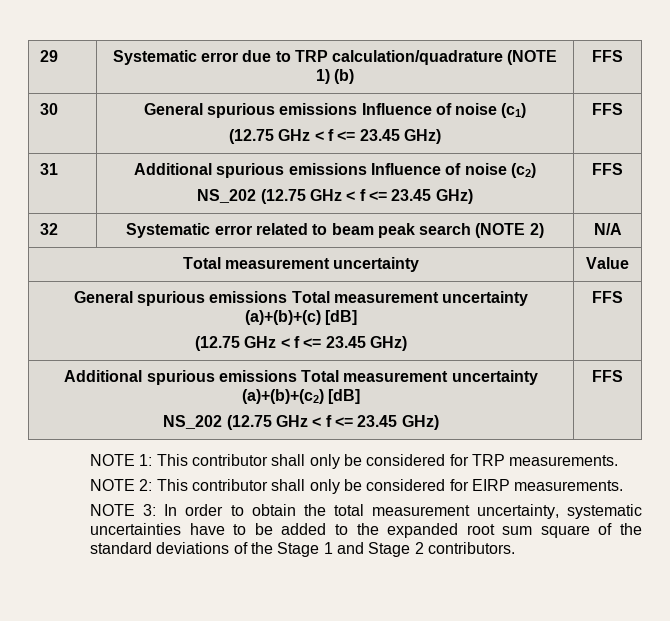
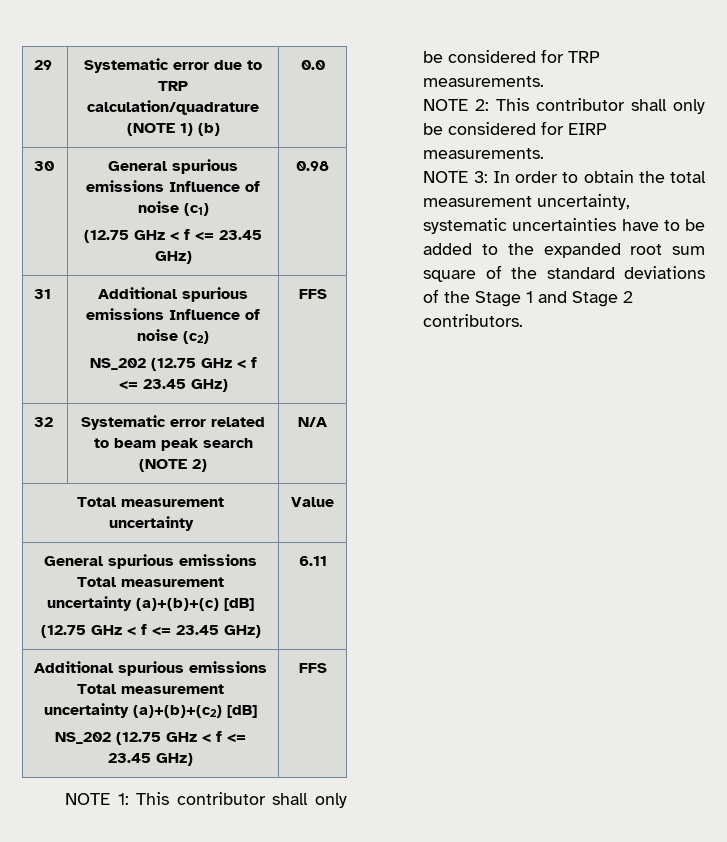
[592,50,623,62] FFS -> [300,60,325,70] 0.0
[592,103,623,115] FFS -> [296,161,329,171] 0.98
[592,291,623,303] FFS -> [298,556,327,566] 6.11

